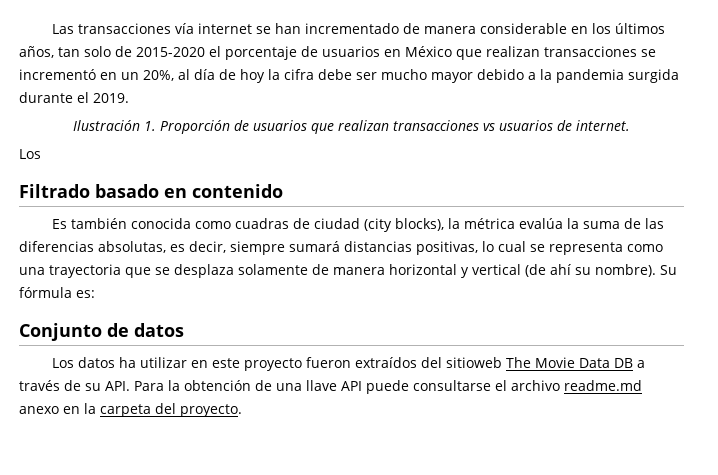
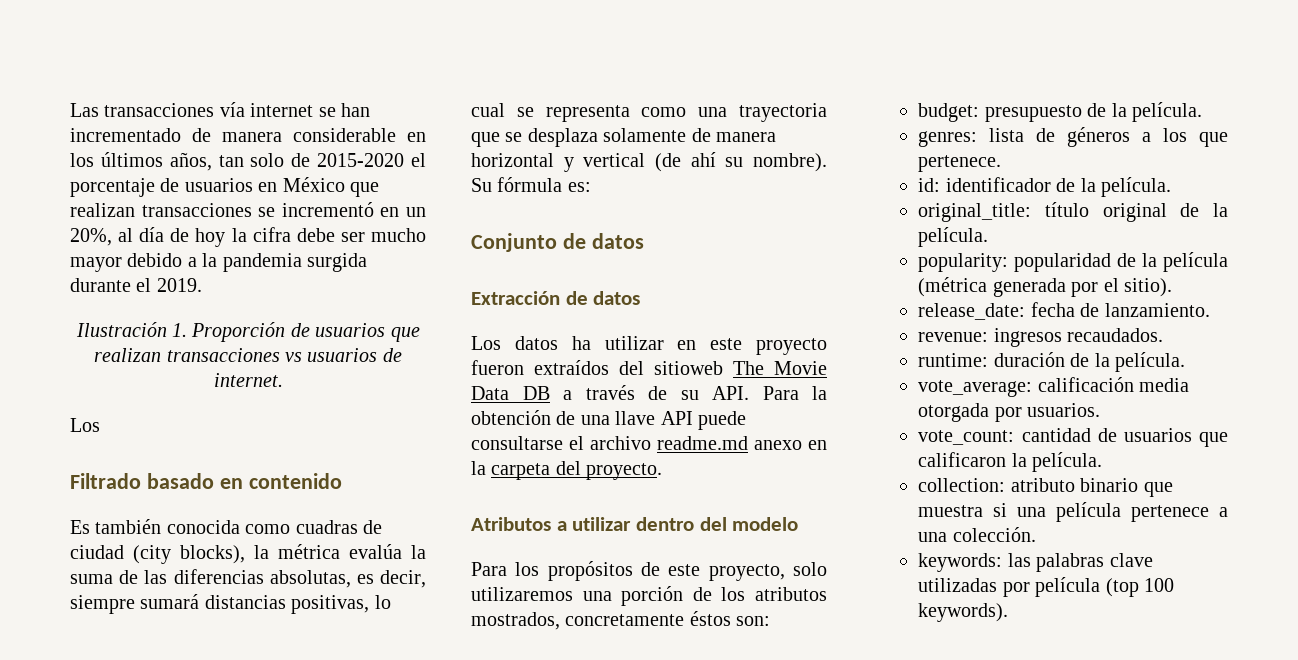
(184, 330) none -> [471,291,641,305] // Extracción de datos
(242, 410) none -> [471,517,799,531] [471,561,827,581] [471,586,827,606] [471,611,771,630] [918,102,1202,122] [918,127,1228,147] [918,155,1002,172] [918,177,1171,197] [918,202,1228,222] [918,227,989,247] [918,252,1228,272] [918,277,1172,297] [918,302,1210,320] [918,328,1164,347] [918,352,1185,372] [918,377,1190,397] [918,403,1101,422] [918,428,1228,447] [918,452,1103,472] [918,478,1173,497] [918,502,1228,522] [918,527,1036,542] [918,553,1153,572] [918,577,1174,597] [918,603,1009,622] // Atributos a utilizar dentro del modelo // Para los propósitos de este proyecto, solo utilizaremos una porción de los atributos mostrados, concretamente éstos son: // budget: presupuesto de la película. // genres: lista de géneros a los que pertenece. // id: identificador de la película. // original_title: título original de la película. // popularity: popularidad de la película (métrica generada por el sitio). // release_date: fecha de lanzamiento. // revenue: ingresos recaudados. // runtime: duración de la película. // vote_average: calificación media otorgada por usuarios. // vote_count: cantidad de usuarios que calificaron la película. // collection: atributo binario que muestra si una película pertenece a una colección. // keywords: las palabras clave utilizadas por película (top 100 keywords).

